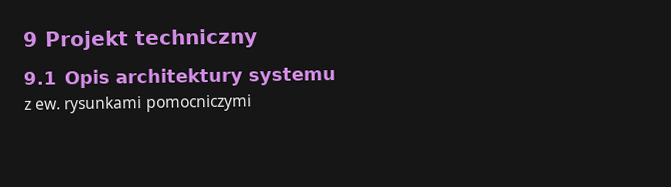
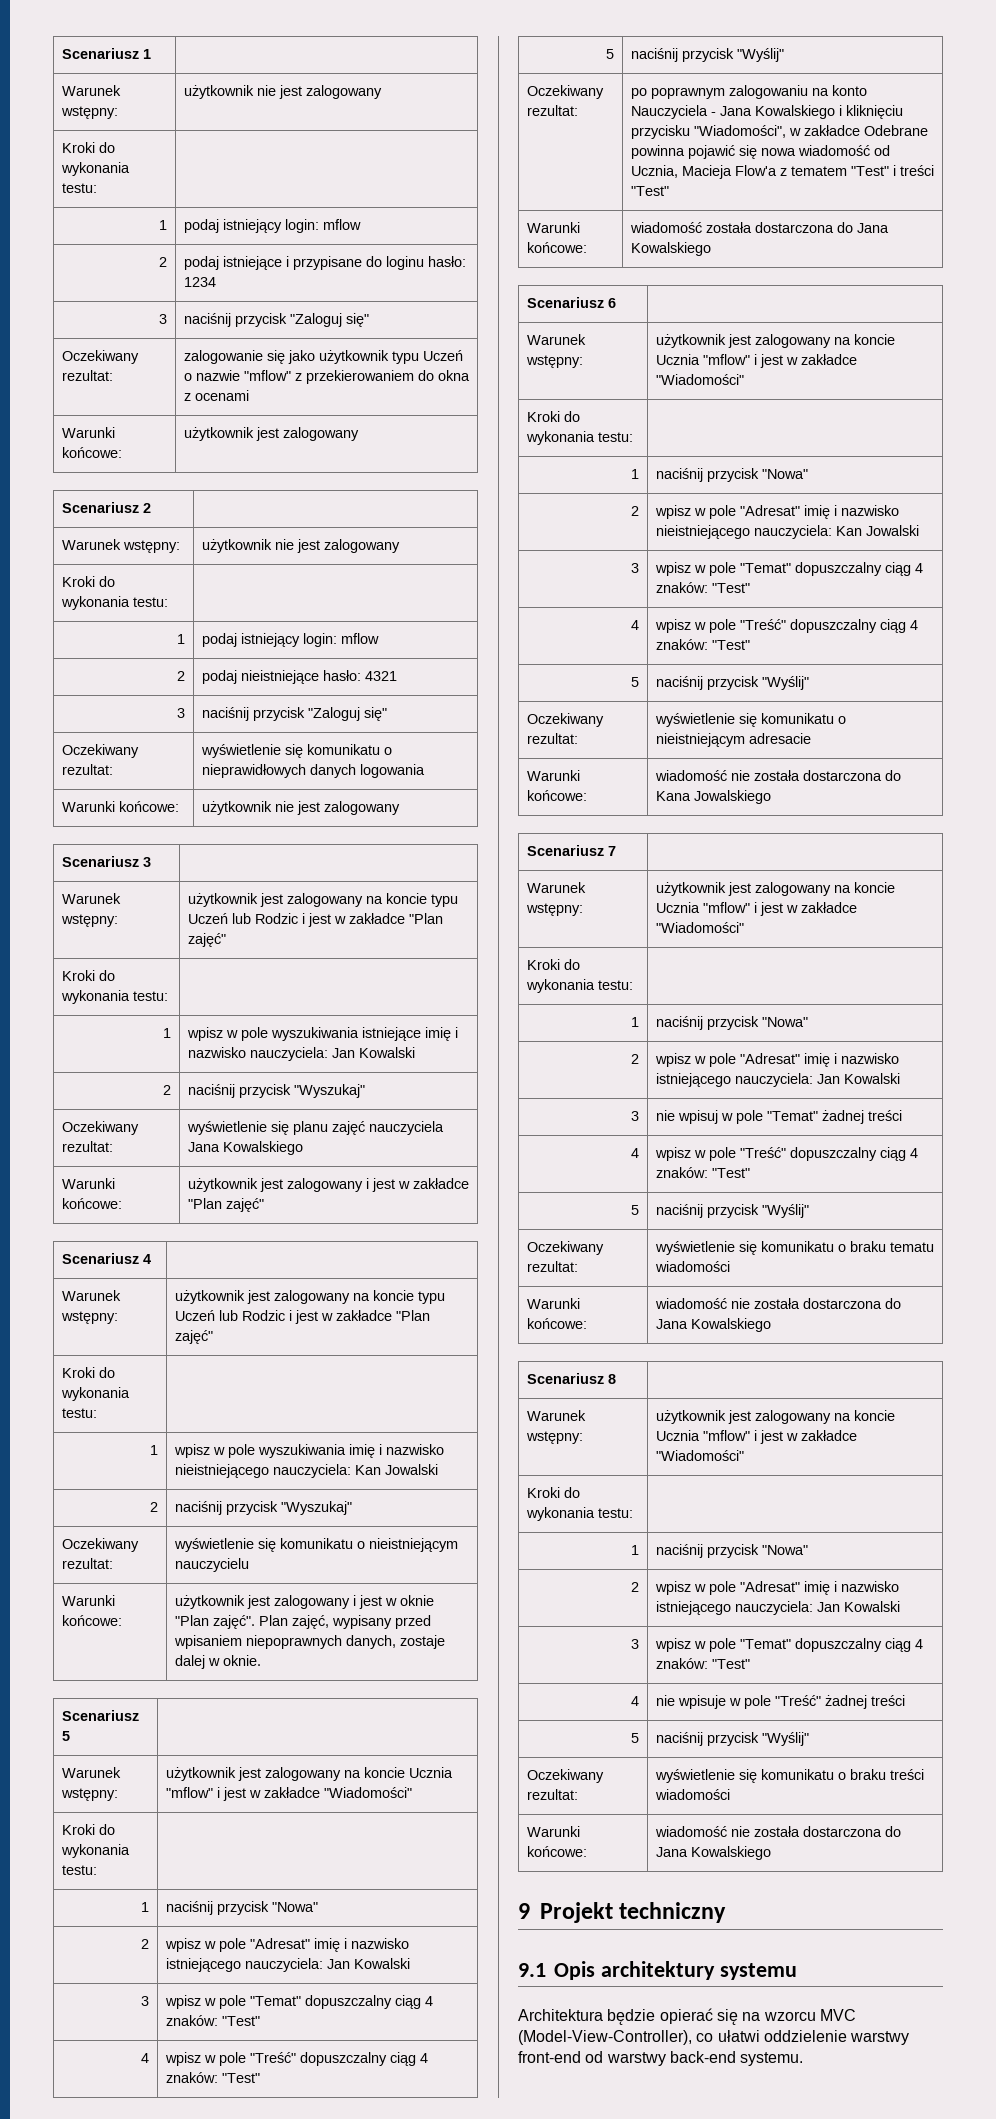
(22, 39) none -> [61,48,151,59] [61,85,121,96] [60,106,118,119] [183,85,382,99] [61,142,115,153] [60,162,130,176] [61,183,97,193] [159,220,168,230] [183,219,361,233] [159,257,168,267] [183,256,466,270] [183,277,216,287] [159,314,168,324] [183,313,369,327] [61,350,139,364] [61,370,113,381] [183,350,463,364] [183,370,470,384] [183,390,249,401] [61,427,115,438] [61,447,122,458] [183,427,359,441] [61,502,151,513] [61,539,180,553] [201,539,400,553] [61,576,115,587] [60,596,168,610] [177,634,186,644] [201,633,379,647] [177,671,186,681] [201,670,397,684] [177,708,186,718] [201,707,387,721] [61,744,139,758] [61,764,113,775] [200,744,392,758] [201,764,425,778] [61,801,179,812] [201,801,400,815] [61,856,151,867] [61,893,121,904] [60,914,118,927] [187,893,458,907] [187,913,443,927] [187,933,226,947] [61,970,115,981] [60,990,168,1004] [163,1028,172,1038] [186,1027,458,1041] [187,1047,415,1061] [163,1085,172,1095] [187,1084,365,1098] [61,1121,139,1135] [61,1141,113,1152] [186,1121,444,1135] [187,1141,303,1155] [61,1178,115,1189] [61,1198,122,1209] [187,1178,469,1192] [187,1198,264,1212] [61,1253,151,1264] [61,1290,121,1301] [60,1311,118,1324] [174,1290,445,1304] [174,1310,430,1324] [174,1330,213,1344] [61,1367,115,1378] [60,1387,130,1401] [61,1408,97,1418] [150,1445,159,1455] [173,1444,444,1458] [174,1464,438,1478] [150,1502,159,1512] [174,1501,352,1515] [61,1538,139,1552] [61,1558,113,1569] [173,1538,458,1552] [174,1558,249,1572] [61,1595,115,1606] [61,1615,122,1626] [174,1595,434,1609] [174,1615,431,1629] [173,1635,445,1649] [174,1655,261,1669] [61,1710,139,1721] [61,1731,70,1741] [61,1767,121,1778] [60,1788,118,1801] [165,1767,453,1781] [165,1787,412,1801] [61,1824,115,1835] [60,1844,130,1858] [61,1865,97,1875] [141,1902,150,1912] [165,1901,318,1915] [141,1939,150,1949] [164,1938,409,1952] [165,1958,410,1972] [141,1996,150,2006] [164,1995,433,2009] [165,2015,260,2026] [141,2053,150,2063] [164,2052,428,2066] [165,2072,260,2083] [606,49,615,59] [630,48,784,62] [526,85,604,99] [526,105,578,116] [630,85,867,99] [630,105,903,119] [630,125,928,139] [630,145,890,159] [630,165,934,179] [630,186,669,196] [526,222,580,233] [526,242,587,253] [629,222,889,233] [630,242,711,256] [526,297,616,308] [526,334,586,345] [525,355,583,368] [655,334,895,348] [655,354,857,368] [655,374,744,385] [526,411,580,422] [525,431,633,445] [631,469,640,479] [655,468,808,482] [631,506,640,516] [654,505,899,519] [655,525,919,539] [631,563,640,573] [654,562,923,576] [655,582,750,593] [631,620,640,630] [654,619,918,633] [655,639,750,650] [631,677,640,687] [655,676,809,690] [526,713,604,727] [526,733,578,744] [654,713,846,727] [655,733,811,747] [526,770,580,781] [526,790,587,801] [654,770,901,781] [655,790,771,804] [526,845,616,856] [526,882,586,893] [525,903,583,916] [655,882,895,896] [655,902,857,916] [655,922,744,933] [526,959,580,970] [525,979,633,993] [631,1017,640,1027] [655,1016,808,1030] [631,1054,640,1064] [654,1053,899,1067] [655,1073,900,1087] [631,1111,640,1121] [655,1110,902,1124] [631,1148,640,1158] [654,1147,918,1161] [655,1167,750,1178] [631,1205,640,1215] [655,1204,809,1218] [526,1241,604,1255] [526,1261,578,1272] [654,1241,934,1255] [654,1261,730,1272] [526,1298,580,1309] [526,1318,587,1329] [654,1298,901,1309] [655,1318,771,1332] [526,1373,616,1384] [526,1410,586,1421] [525,1431,583,1444] [655,1410,895,1424] [655,1430,857,1444] [655,1450,744,1461] [526,1487,580,1498] [525,1507,633,1521] [631,1545,640,1555] [655,1544,808,1558] [631,1582,640,1592] [654,1581,899,1595] [655,1601,900,1615] [631,1639,640,1649] [654,1638,923,1652] [655,1658,750,1669] [631,1696,640,1706] [655,1695,905,1709] [631,1733,640,1743] [655,1732,809,1746] [526,1769,604,1783] [526,1789,578,1800] [654,1769,924,1783] [654,1789,730,1800] [526,1826,580,1837] [526,1846,587,1857] [654,1826,901,1837] [655,1846,771,1860] Scenariusz 1 | // Warunek wstępny: | użytkownik nie jest zalogowany // Kroki do wykonania testu: | // 1 | podaj istniejący login: mflow // 2 | podaj istniejące i przypisane do loginu hasło: 1234 // 3 | naciśnij przycisk "Zaloguj się" // Oczekiwany rezultat: | zalogowanie się jako użytkownik typu Uczeń o nazwie "mflow" z przekierowaniem do okna z ocenami // Warunki końcowe: | użytkownik jest zalogowany // Scenariusz 2 | // Warunek wstępny: | użytkownik nie jest zalogowany // Kroki do wykonania testu: | // 1 | podaj istniejący login: mflow // 2 | podaj nieistniejące hasło: 4321 // 3 | naciśnij przycisk "Zaloguj się" // Oczekiwany rezultat: | wyświetlenie się komunikatu o nieprawidłowych danych logowania // Warunki końcowe: | użytkownik nie jest zalogowany // Scenariusz 3 | // Warunek wstępny: | użytkownik jest zalogowany na koncie typu Uczeń lub Rodzic i jest w zakładce "Plan zajęć" // Kroki do wykonania testu: | // 1 | wpisz w pole wyszukiwania istniejące imię i nazwisko nauczyciela: Jan Kowalski // 2 | naciśnij przycisk "Wyszukaj" // Oczekiwany rezultat: | wyświetlenie się planu zajęć nauczyciela Jana Kowalskiego // Warunki końcowe: | użytkownik jest zalogowany i jest w zakładce "Plan zajęć" // Scenariusz 4 | // Warunek wstępny: | użytkownik jest zalogowany na koncie typu Uczeń lub Rodzic i jest w zakładce "Plan zajęć" // Kroki do wykonania testu: | // 1 | wpisz w pole wyszukiwania imię i nazwisko nieistniejącego nauczyciela: Kan Jowalski // 2 | naciśnij przycisk "Wyszukaj" // Oczekiwany rezultat: | wyświetlenie się komunikatu o nieistniejącym nauczycielu // Warunki końcowe: | użytkownik jest zalogowany i jest w oknie "Plan zajęć". Plan zajęć, wypisany przed wpisaniem niepoprawnych danych, zostaje dalej w oknie. // Scenariusz 5 | // Warunek wstępny: | użytkownik jest zalogowany na koncie Ucznia "mflow" i jest w zakładce "Wiadomości" // Kroki do wykonania testu: | // 1 | naciśnij przycisk "Nowa" // 2 | wpisz w pole "Adresat" imię i nazwisko istniejącego nauczyciela: Jan Kowalski // 3 | wpisz w pole "Temat" dopuszczalny ciąg 4 znaków: "Test" // 4 | wpisz w pole "Treść" dopuszczalny ciąg 4 znaków: "Test" // 5 | naciśnij przycisk "Wyślij" // Oczekiwany rezultat: | po poprawnym zalogowaniu na konto Nauczyciela - Jana Kowalskiego i kliknięciu przycisku "Wiadomości", w zakładce Odebrane powinna pojawić się nowa wiadomość od Ucznia, Macieja Flow'a z tematem "Test" i treści "Test" // Warunki końcowe: | wiadomość została dostarczona do Jana Kowalskiego // Scenariusz 6 | // Warunek wstępny: | użytkownik jest zalogowany na koncie Ucznia "mflow" i jest w zakładce "Wiadomości" // Kroki do wykonania testu: | // 1 | naciśnij przycisk "Nowa" // 2 | wpisz w pole "Adresat" imię i nazwisko nieistniejącego nauczyciela: Kan Jowalski // 3 | wpisz w pole "Temat" dopuszczalny ciąg 4 znaków: "Test" // 4 | wpisz w pole "Treść" dopuszczalny ciąg 4 znaków: "Test" // 5 | naciśnij przycisk "Wyślij" // Oczekiwany rezultat: | wyświetlenie się komunikatu o nieistniejącym adresacie // Warunki końcowe: | wiadomość nie została dostarczona do Kana Jowalskiego // Scenariusz 7 | // Warunek wstępny: | użytkownik jest zalogowany na koncie Ucznia "mflow" i jest w zakładce "Wiadomości" // Kroki do wykonania testu: | // 1 | naciśnij przycisk "Nowa" // 2 | wpisz w pole "Adresat" imię i nazwisko istniejącego nauczyciela: Jan Kowalski // 3 | nie wpisuj w pole "Temat" żadnej treści // 4 | wpisz w pole "Treść" dopuszczalny ciąg 4 znaków: "Test" // 5 | naciśnij przycisk "Wyślij" // Oczekiwany rezultat: | wyświetlenie się komunikatu o braku tematu wiadomości // Warunki końcowe: | wiadomość nie została dostarczona do Jana Kowalskiego // Scenariusz 8 | // Warunek wstępny: | użytkownik jest zalogowany na koncie Ucznia "mflow" i jest w zakładce "Wiadomości" // Kroki do wykonania testu: | // 1 | naciśnij przycisk "Nowa" // 2 | wpisz w pole "Adresat" imię i nazwisko istniejącego nauczyciela: Jan Kowalski // 3 | wpisz w pole "Temat" dopuszczalny ciąg 4 znaków: "Test" // 4 | nie wpisuje w pole "Treść" żadnej treści // 5 | naciśnij przycisk "Wyślij" // Oczekiwany rezultat: | wyświetlenie się komunikatu o braku treści wiadomości // Warunki końcowe: | wiadomość nie została dostarczona do Jana Kowalskiego //
[24,94,252,114] z ew. rysunkami pomocniczymi -> [518,2008,856,2025] [518,2030,910,2045] [518,2051,804,2066] Architektura będzie opierać się na wzorcu MVC (Model-View-Controller), co ułatwi oddzielenie warstwy front-end od warstwy back-end systemu.

